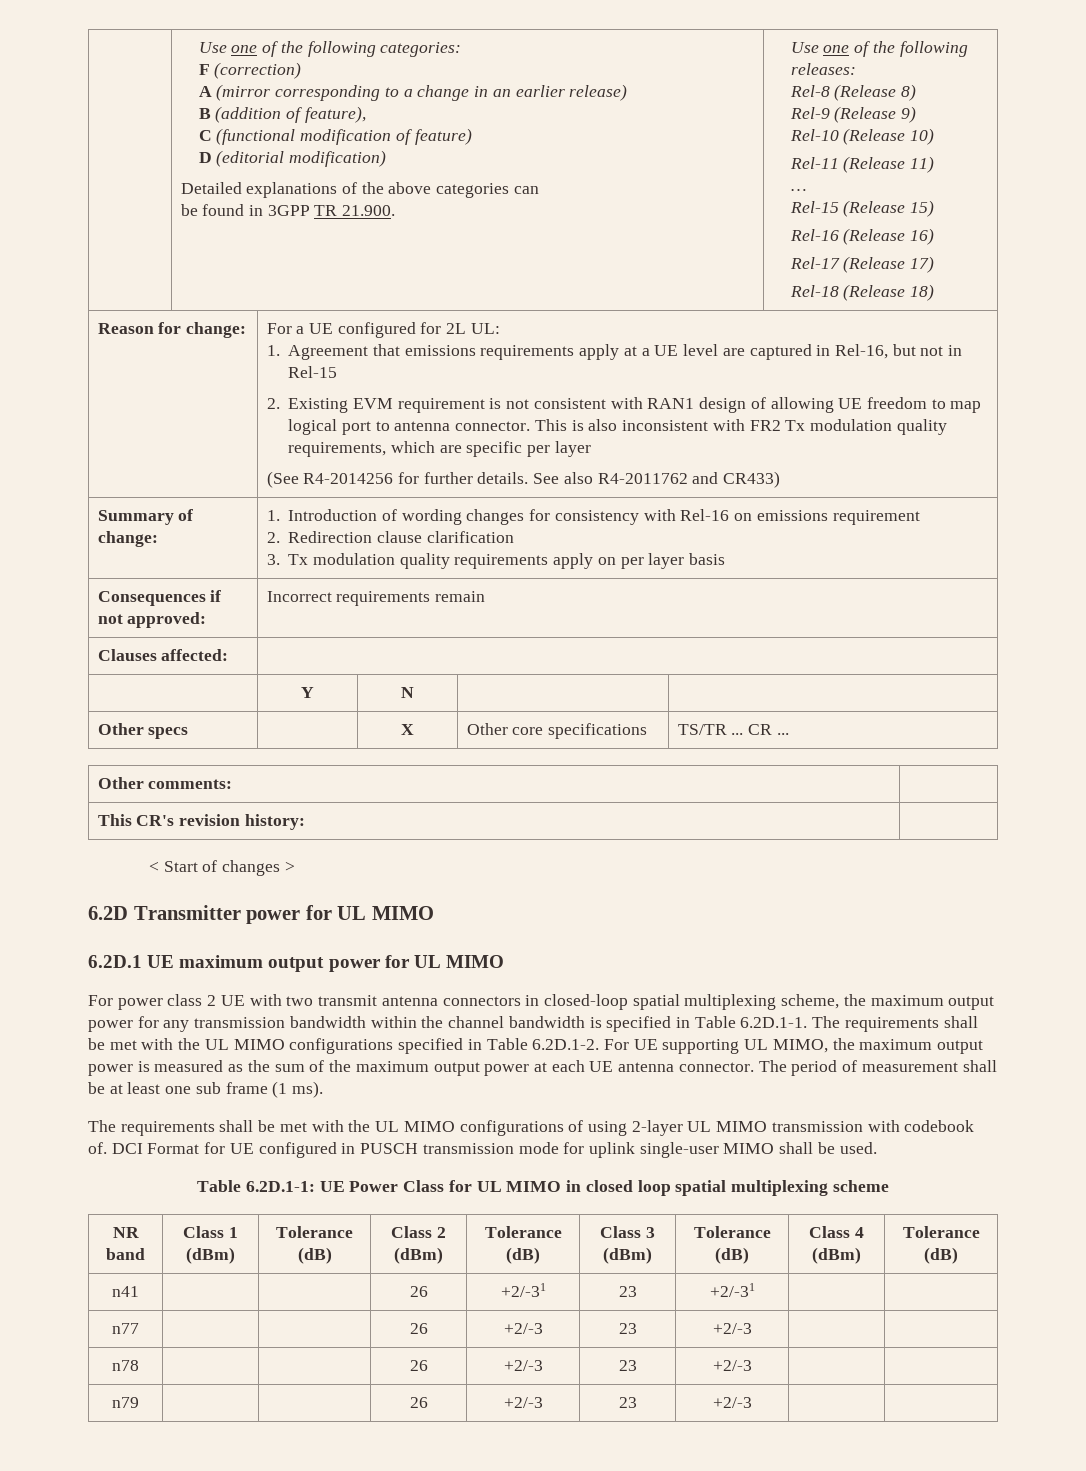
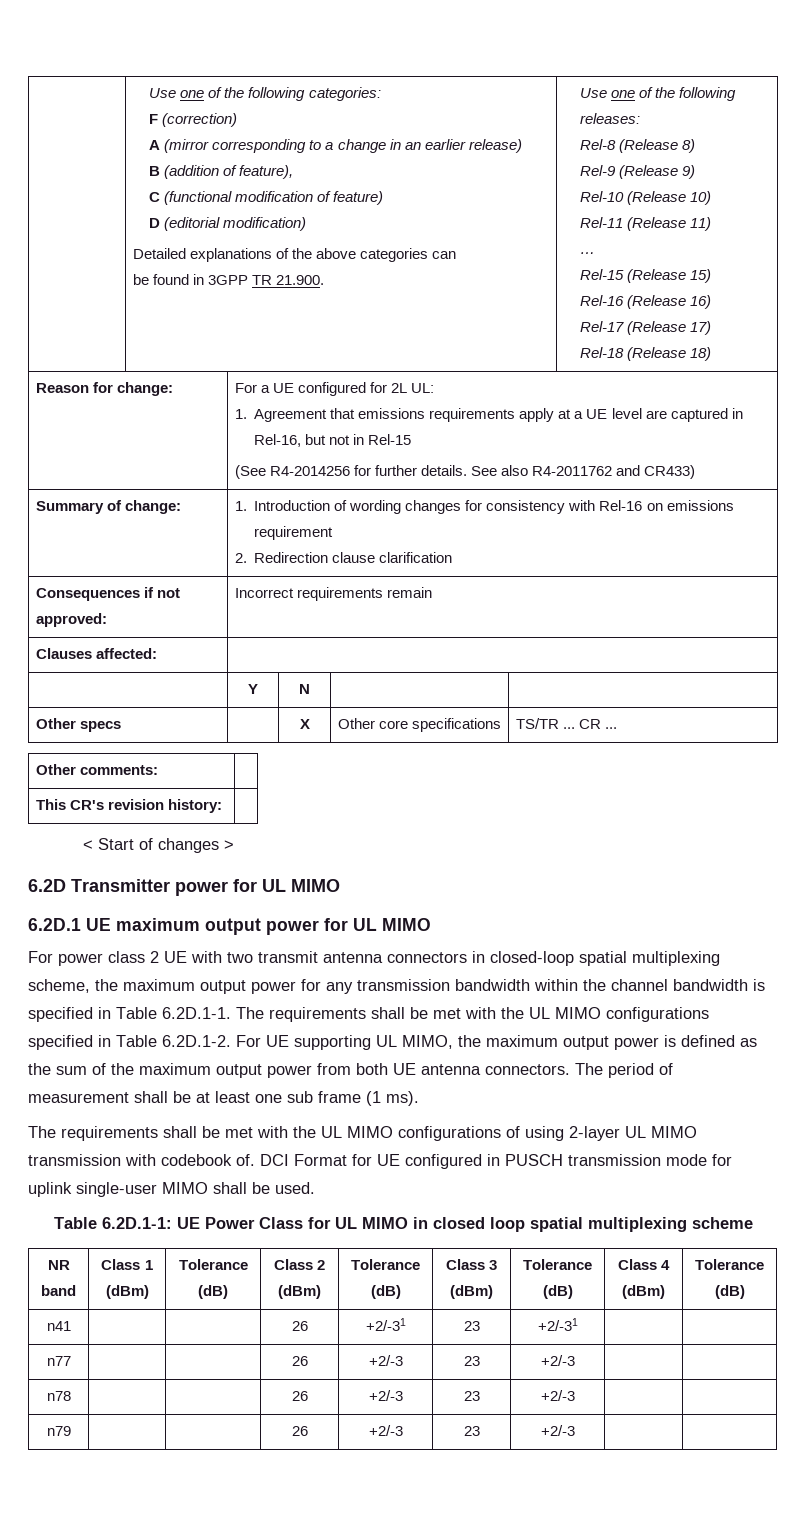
[266,397,982,413] [288,419,947,435] [288,441,591,457] // 2. Existing EVM requirement is not consistent with RAN1 design of allowing UE freedom to map logical port to antenna connector. This is also inconsistent with FR2 Tx modulation quality requirements, which are specific per layer -> (412, 439) none
[266,553,726,569] // 3. Tx modulation quality requirements apply on per layer basis -> (453, 557) none
[154,1060,224,1072] measured -> [681,1035,735,1047] defined
[533,1060,585,1072] at each -> [317,1063,388,1075] from both
[678,1062,754,1072] connector. -> [485,1064,570,1075] connectors.

